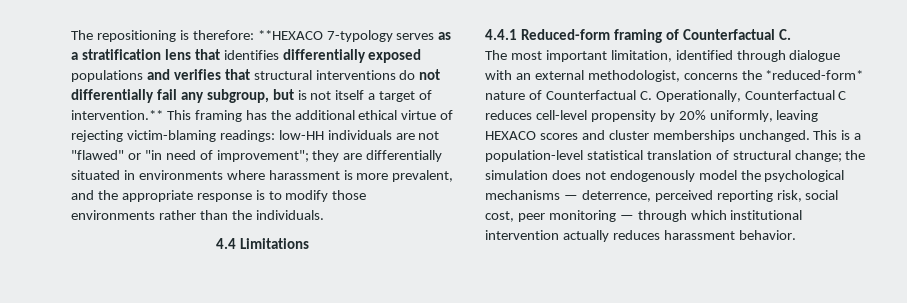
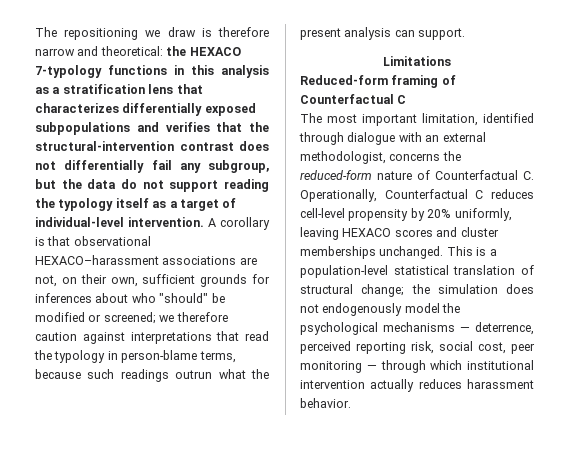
[179,30,435,42] is therefore: **HEXACO 7-typology serves -> [145,27,269,37] [35,46,241,56] [35,65,269,78] we draw is therefore narrow and theoretical: the HEXACO 7-typology functions in this analysis
[223,50,279,60] identifies -> [35,103,119,113] characterizes
[71,70,143,82] populations -> [35,122,130,135] subpopulations
[253,70,416,80] structural interventions do -> [249,122,269,132] [35,141,269,151] the structural-intervention contrast does
[297,90,433,102] [71,110,454,122] [71,130,440,142] [71,150,443,162] [71,170,454,182] [71,190,367,202] [71,210,324,220] [216,238,237,249] is not itself a target of intervention.** This framing has the additional ethical virtue of rejecting victim-blaming readings: low-HH individuals are not "flawed" or "in need of improvement"; they are differentially situated in environments where harassment is more prevalent, and the appropriate response is to modify those environments rather than the individuals. // 4.4 -> [61,179,269,192] [35,198,237,211] [35,217,270,230] [35,236,151,246] [35,255,257,265] [35,274,270,287] [35,293,225,303] [35,312,228,324] [35,331,269,344] [34,350,236,363] [35,369,269,382] [300,27,466,40] the data do not support reading the typology itself as a target of individual-level intervention. A corollary is that observational HEXACO–harassment associations are not, on their own, sufficient grounds for inferences about who "should" be modified or screened; we therefore caution against interpretations that read the typology in person-blame terms, because such readings outrun what the present analysis can support. //
[485,29,517,40] 4.4.1 -> (451, 61) none
[778,29,791,40] C. -> [397,95,407,104] C
[765,70,864,80] *reduced-form* -> [300,170,372,180] reduced-form

